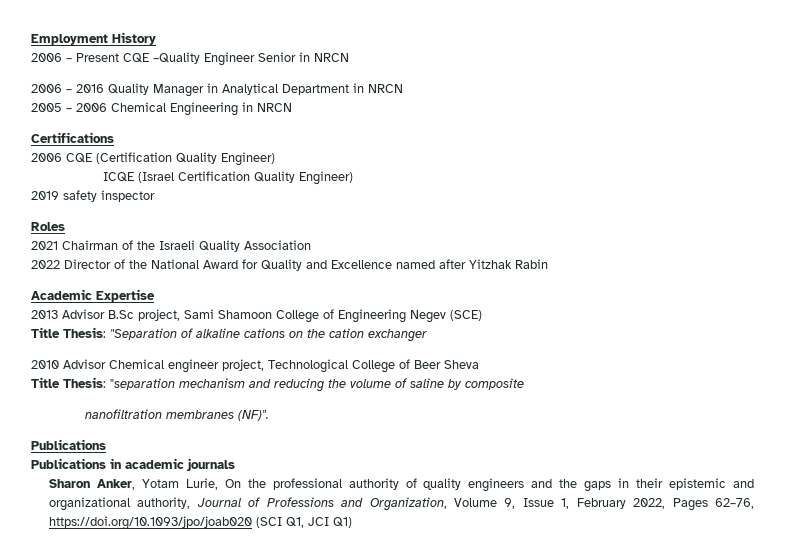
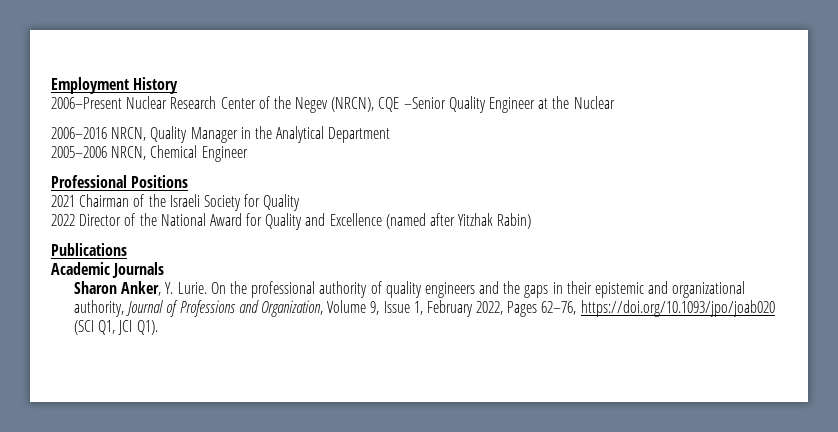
[31,52,349,66] [31,84,104,93] 2006 – Present CQE –Quality Engineer Senior in NRCN // 2006 – 2016 -> [51,96,615,113] [51,127,147,141] 2006–Present Nuclear Research Center of the Negev (NRCN), CQE –Senior Quality Engineer at the Nuclear // 2006–2016 NRCN,
(218, 88) none -> [254,126,272,139] the
[353,83,403,93] [31,102,292,116] [31,132,114,143] [31,152,275,166] [102,171,353,185] [31,190,155,202] [31,222,65,231] in NRCN // 2005 – 2006 Chemical Engineering in NRCN // Certifications // 2006 CQE (Certification Quality Engineer) // ICQE (Israel Certification Quality Engineer) // 2019 safety inspector // Roles -> [51,145,248,162] [51,175,189,188] // 2005–2006 NRCN, Chemical Engineer // Professional Positions
[199,240,311,252] Quality Association -> [203,194,301,211] Society for Quality
[396,260,435,269] named -> [385,213,426,229] (named
[515,259,548,269] [31,289,155,302] [31,309,482,323] [31,327,427,342] [31,359,479,373] [31,377,524,392] [84,409,269,421] [31,439,106,450] [31,458,235,471] Rabin // Academic Expertise // 2013 Advisor B.Sc project, Sami Shamoon College of Engineering Negev (SCE) // Title Thesis: "Separation of alkaline cations on the cation exchanger // 2010 Advisor Chemical engineer project, Technological College of Beer Sheva // Title Thesis: "separation mechanism and reducing the volume of saline by composite // nanofiltration membranes (NF)". // Publications // Publications in academic journals -> [497,213,532,229] [51,243,127,256] [51,262,165,278] Rabin) // Publications // Academic Journals
[141,478,218,490] Yotam Lurie, -> [165,282,207,294] Y. Lurie.
[332,517,352,528] Q1) -> [136,320,158,335] Q1).

